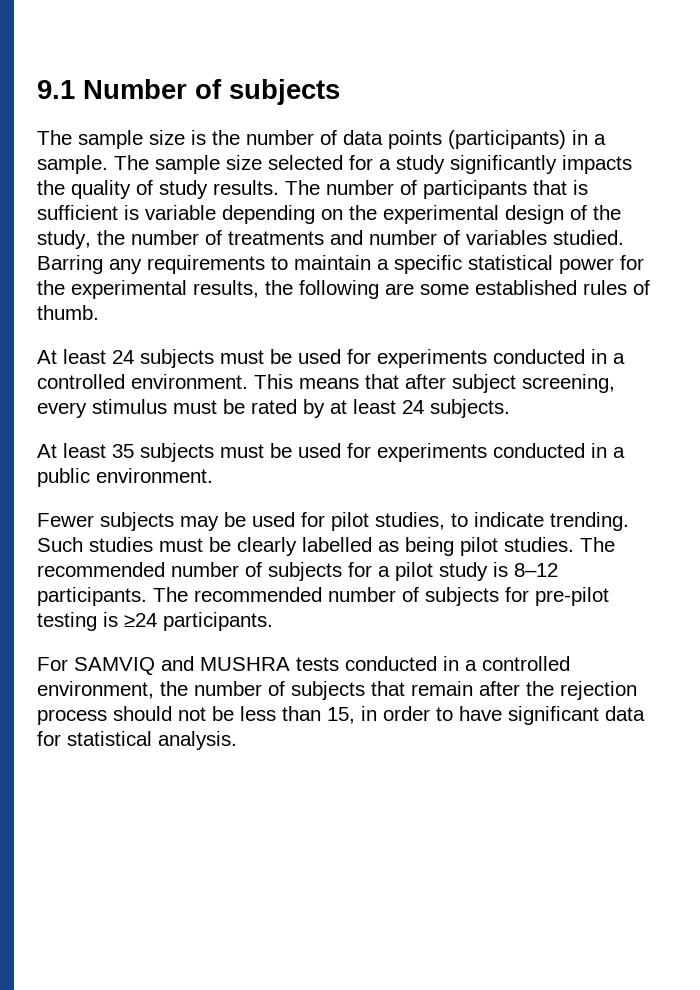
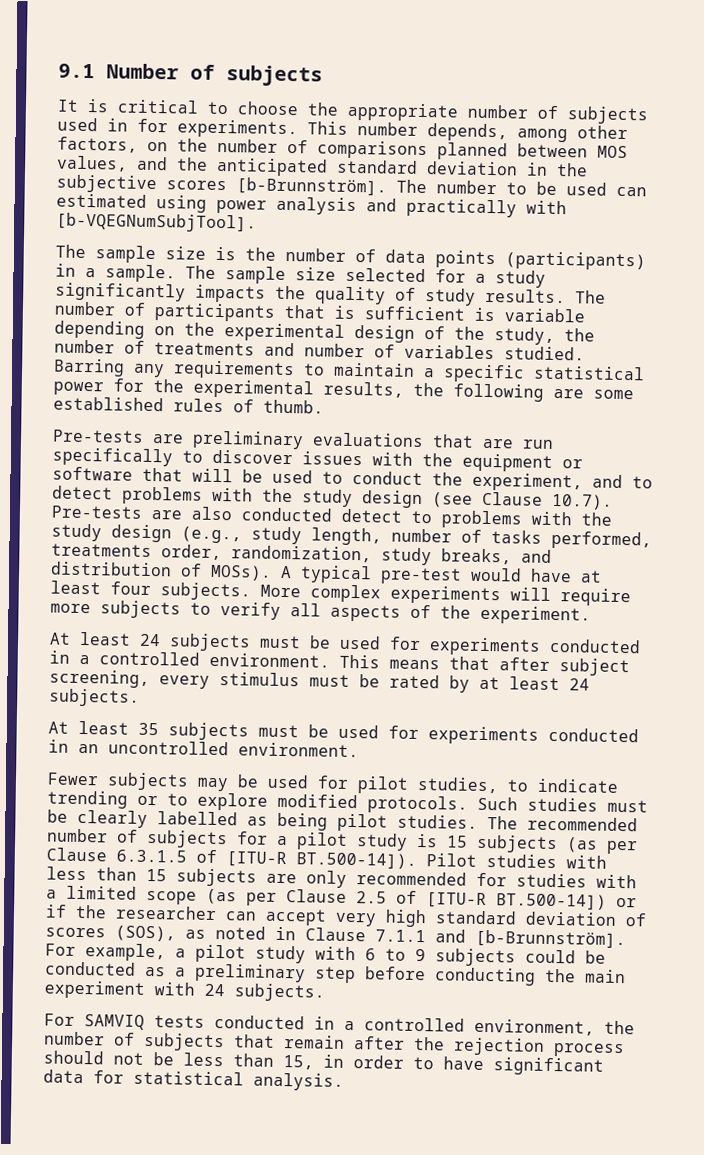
(340, 92) none -> [57,99,649,125] [57,117,628,143] [57,136,628,161] [57,155,588,177] [56,174,647,197] [56,193,567,218] [56,212,257,233] // It is critical to choose the appropriate number of subjects used in for experiments. This number depends, among other factors, on the number of comparisons planned between MOS values, and the anticipated standard deviation in the subjective scores [b-Brunnström]. The number to be used can estimated using power analysis and practically with [b-VQEGNumSubjTool].
(99, 312) none -> [52,429,554,450] [52,447,583,472] [52,466,653,492] [52,485,613,510] [51,505,612,529] [51,523,652,550] [51,543,552,566] [51,561,602,585] [50,580,631,607] [50,600,591,625] // Pre-tests are preliminary evaluations that are run specifically to discover issues with the equipment or software that will be used to conduct the experiment, and to detect problems with the study design (see Clause 10.7). Pre-tests are also conducted detect to problems with the study design (e.g., study length, number of tasks performed, treatments order, randomization, study breaks, and distribution of MOSs). A typical pre-test would have at least four subjects. More complex experiments will require more subjects to verify all aspects of the experiment.
[613,447,625,458] [37,468,90,487] a public -> [78,740,229,756] an uncontrolled
[550,512,629,531] trending. -> [47,790,468,814] trending or to explore modified protocols.
[514,563,558,577] [37,587,609,606] [37,612,273,631] 8–12 participants. The recommended number of subjects for pre-pilot testing is ≥24 participants. -> [447,834,638,855] [46,847,607,869] [46,866,637,889] [46,885,637,910] [45,904,647,928] [45,925,626,949] [45,943,606,967] [45,961,626,986] [44,980,325,1002] 15 subjects (as per Clause 6.3.1.5 of [ITU-R BT.500-14]). Pilot studies with less than 15 subjects are only recommended for studies with a limited scope (as per Clause 2.5 of [ITU-R BT.500-14]) or if the researcher can accept very high standard deviation of scores (SOS), as noted in Clause 7.1.1 and [b-Brunnström]. For example, a pilot study with 6 to 9 subjects could be conducted as a preliminary step before conducting the main experiment with 24 subjects.
[161,656,290,671] and MUSHRA -> (145, 1022) none

